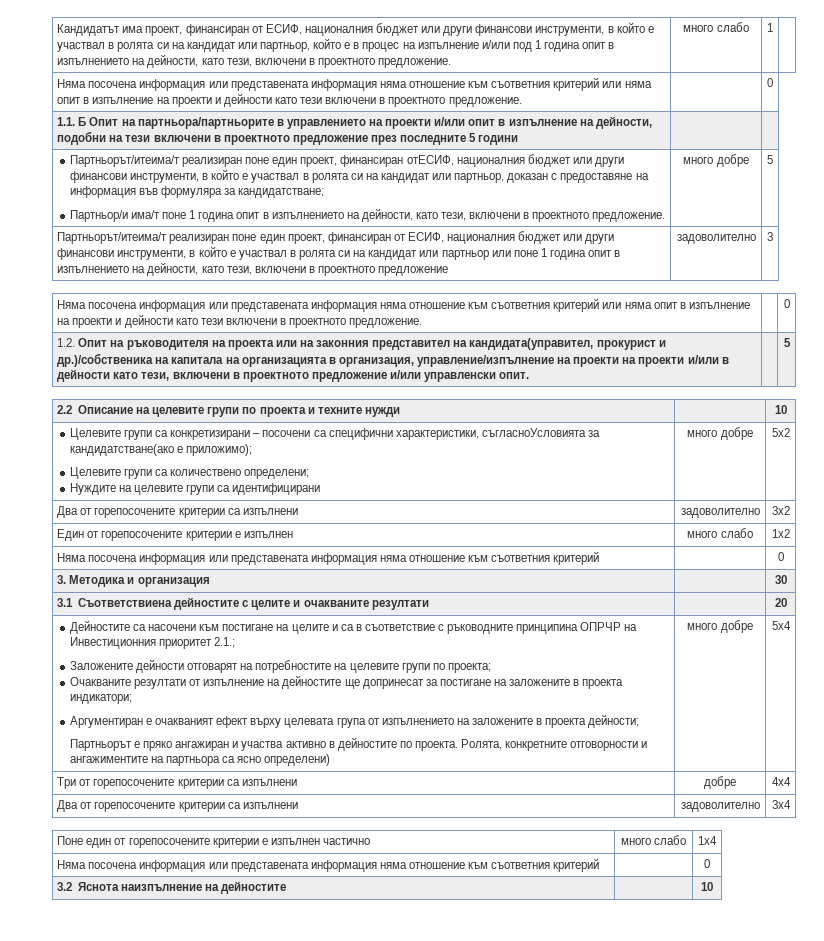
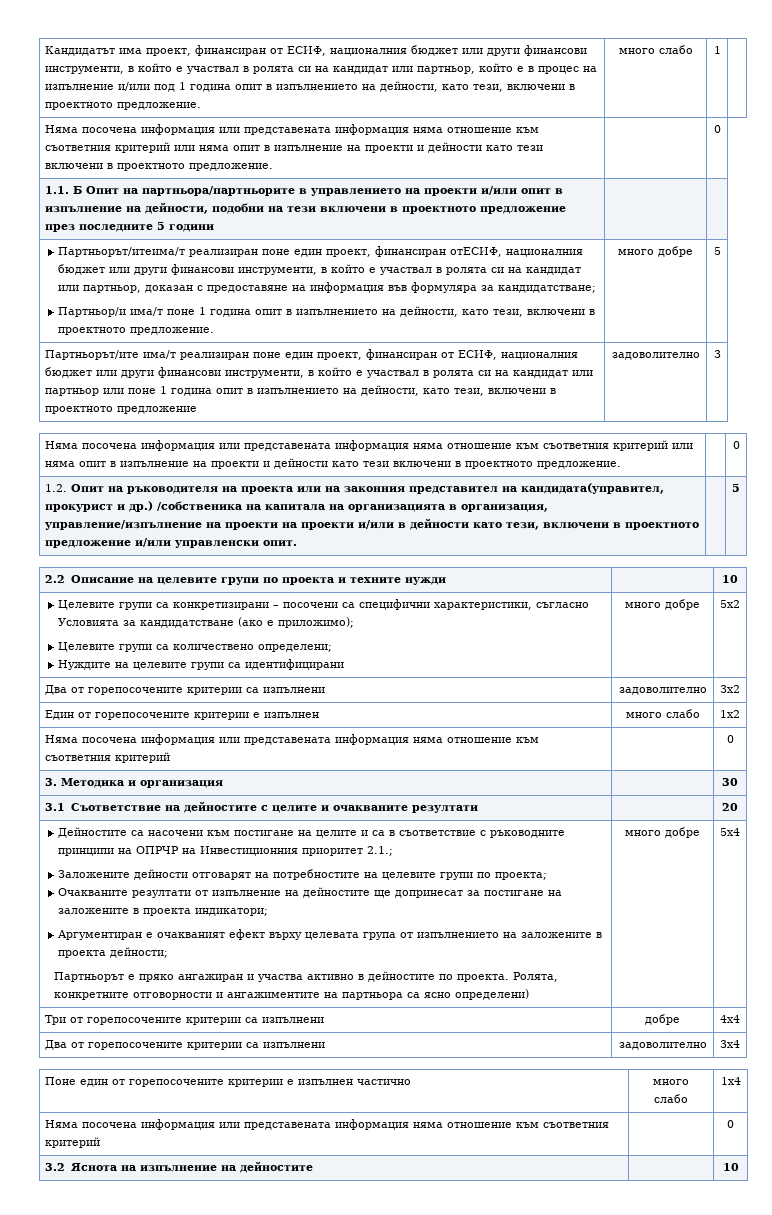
[57,232,168,244] Партньорът/итеима/т -> [45,350,177,360] Партньорът/ите има/т
[57,353,154,367] др.)/собственика -> [129,501,243,512] др.) /собственика
[481,428,600,437] [69,444,174,456] съгласноУсловията за кандидатстване(ако -> [535,602,589,608] [57,617,263,628] съгласно Условията за кандидатстване (ако
[78,598,173,607] Съответствиена -> [70,803,180,811] Съответствие на
[516,624,579,634] принципина -> [57,848,132,856] принципи на
[121,884,203,891] наизпълнение -> [120,1165,217,1172] на изпълнение

